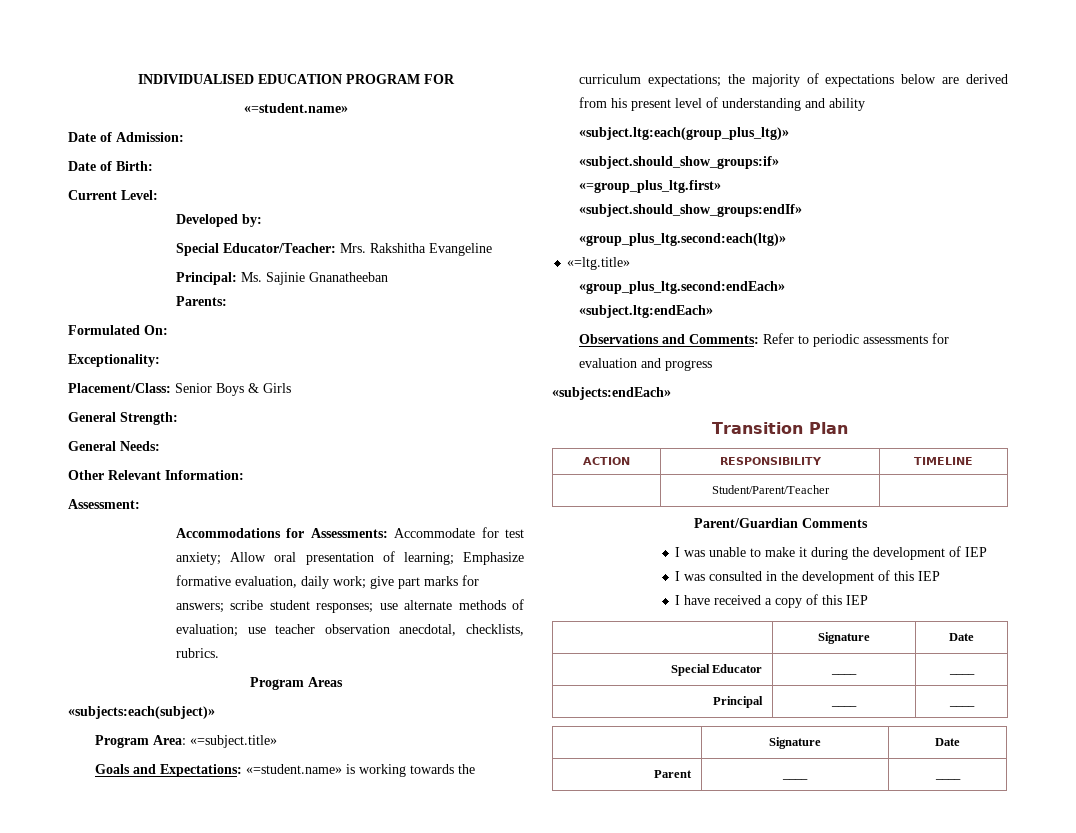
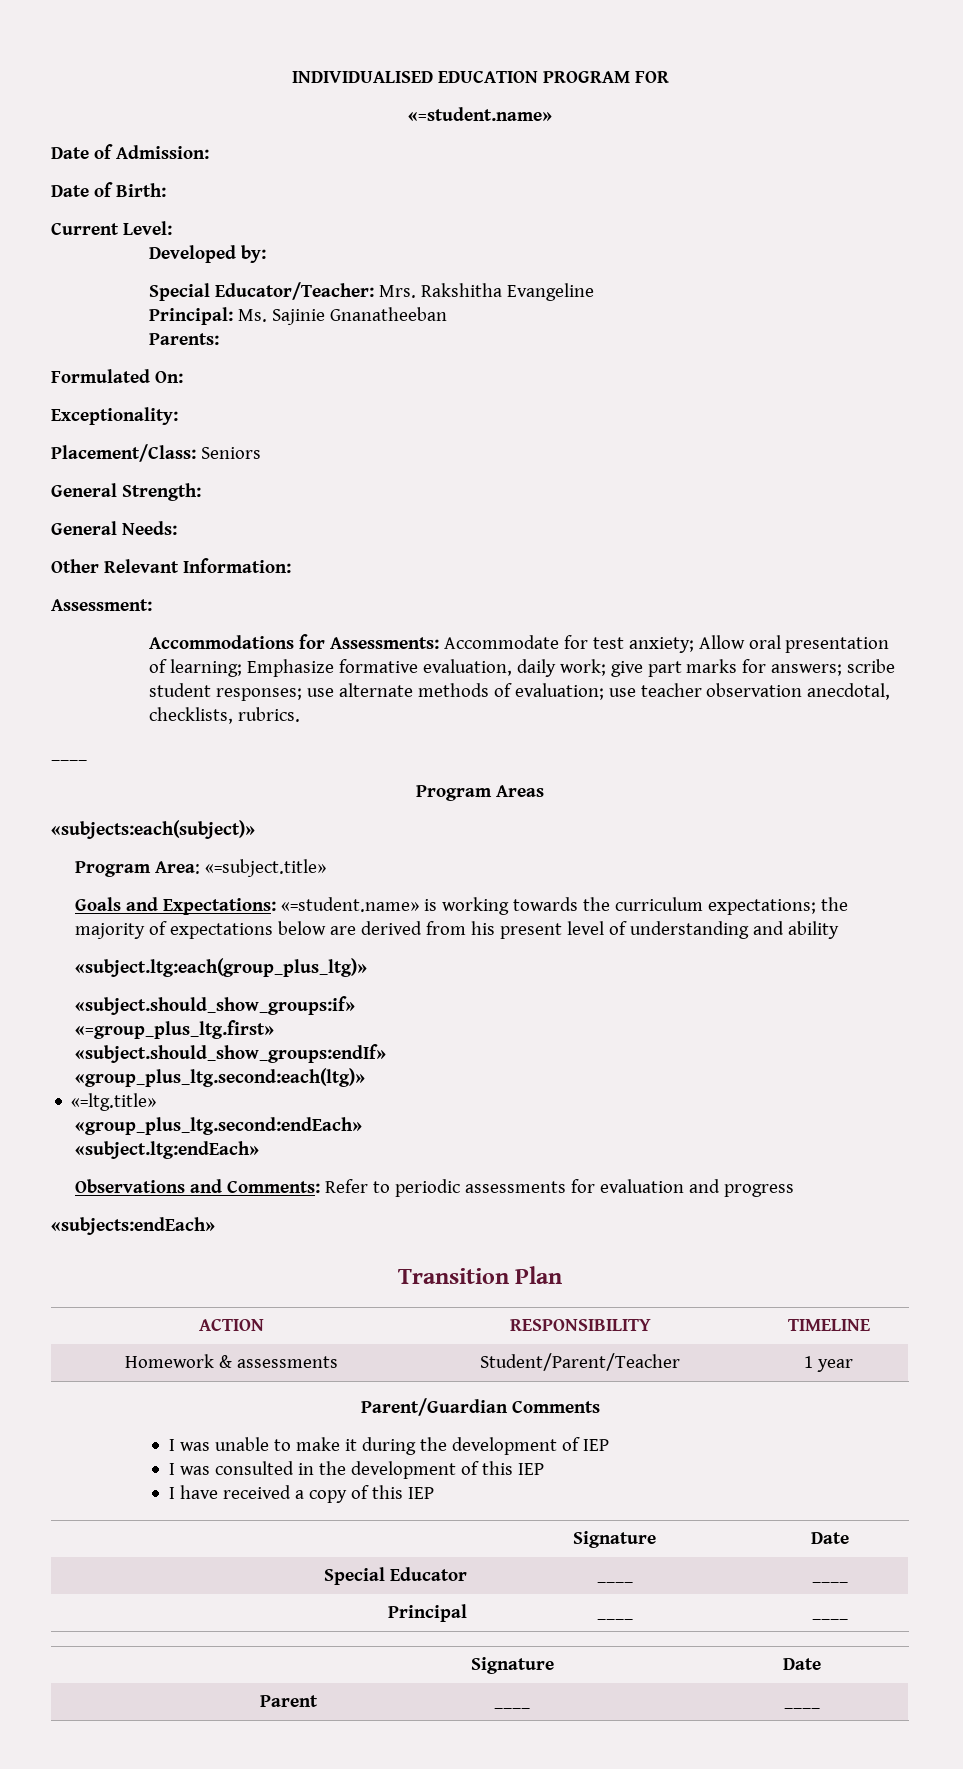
[175,383,291,396] Senior Boys & Girls -> [200,447,261,459] Seniors
(220, 653) none -> [51,759,87,761] // ____
(973, 461) none -> [125,1354,338,1368] Homework & assessments
(830, 489) none -> [804,1356,853,1372] 1 year

